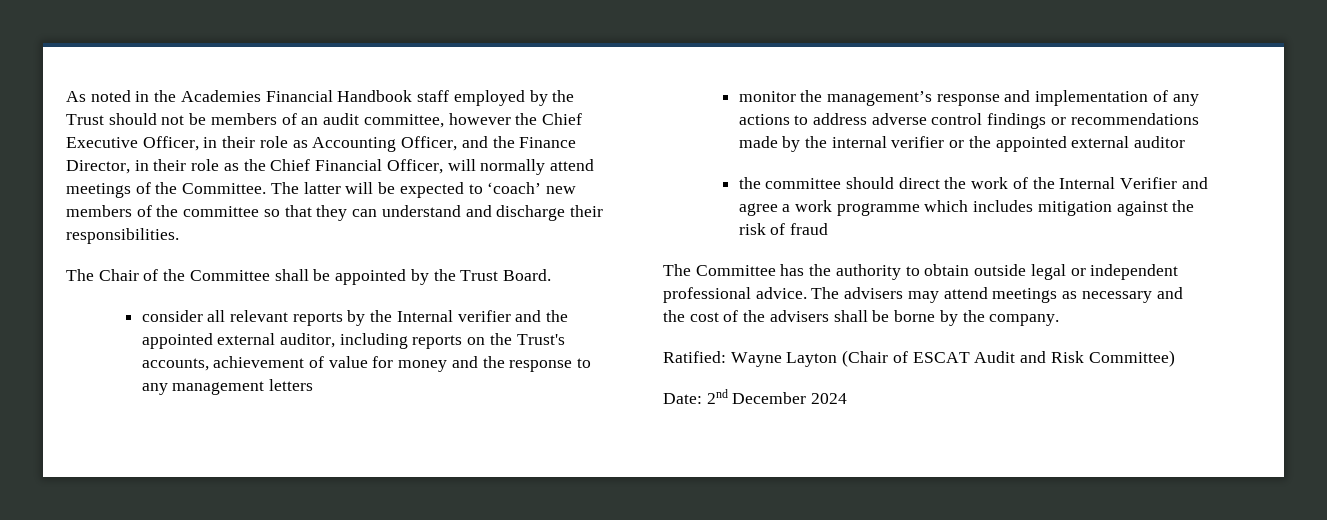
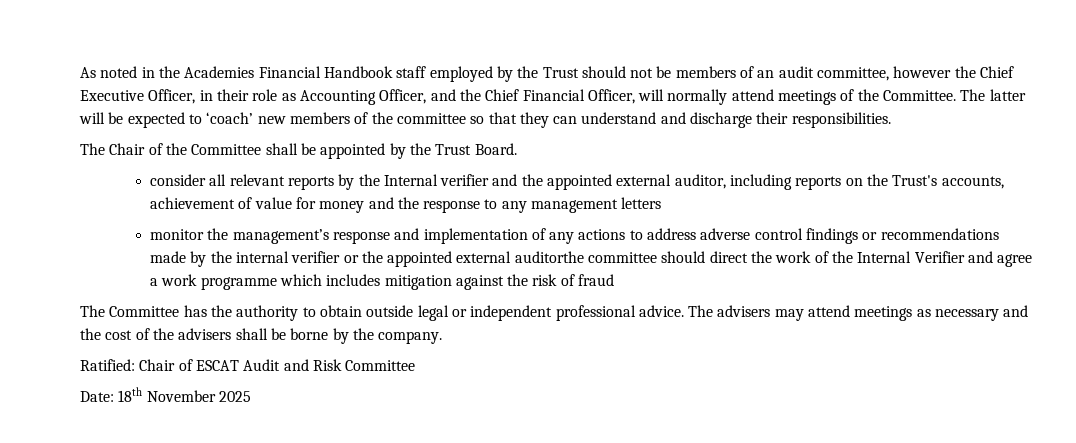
[519,137,577,148] [66,159,266,174] Finance Director, in their role as the -> (481, 95) none
[1134,136,1186,148] [738,177,761,189] auditor // the -> [514,251,584,263] auditorthe
[730,350,889,367] Wayne Layton (Chair -> [139,359,176,371] Chair
[1088,350,1175,367] Committee) -> [345,360,416,371] Committee
[706,389,848,404] 2nd December 2024 -> [118,387,251,402] 18th November 2025

